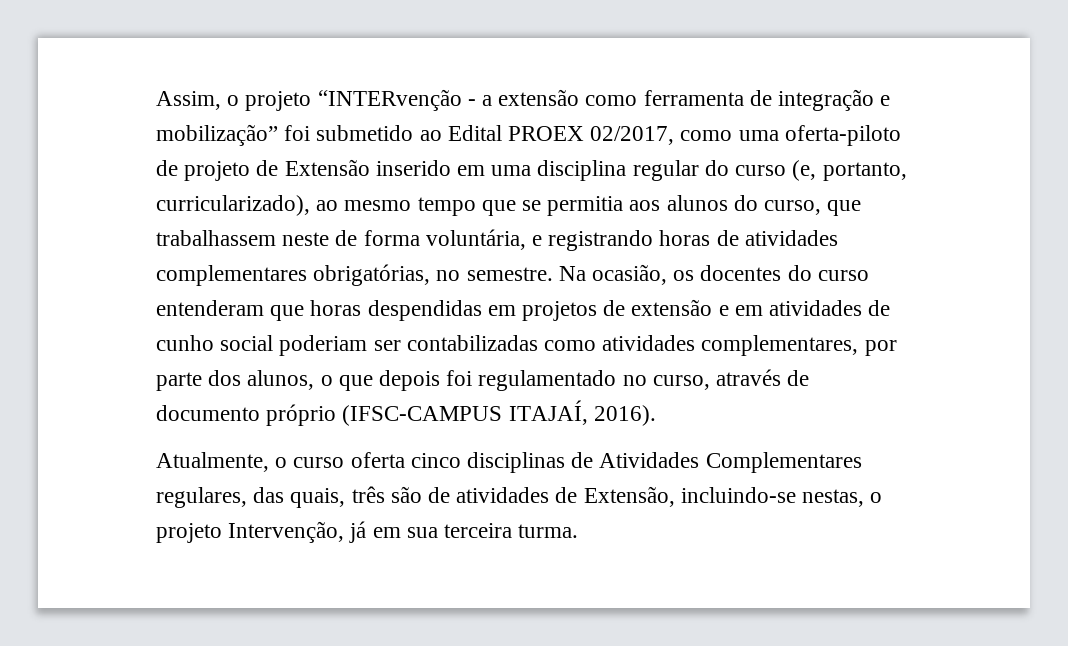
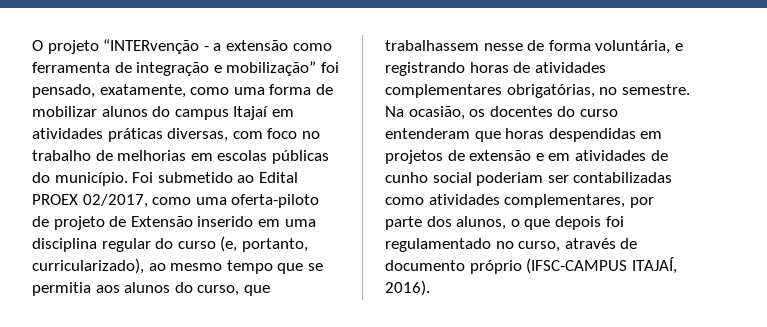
[156,91,240,110] Assim, o -> [32,40,43,51] O
(311, 133) none -> [32,84,333,98] [32,106,294,120] [32,128,320,142] [32,150,329,164] [32,172,154,186] pensado, exatamente, como uma forma de mobilizar alunos do campus Itajaí em atividades práticas diversas, com foco no trabalho de melhorias em escolas públicas do município. Foi
[282,232,330,246] neste -> [483,43,523,51] nesse
[156,452,862,473] [156,486,883,508] [156,521,579,543] // Atualmente, o curso oferta cinco disciplinas de Atividades Complementares regulares, das quais, três são de atividades de Extensão, incluindo-se nestas, o projeto Intervenção, já em sua terceira turma. -> (430, 288) none

